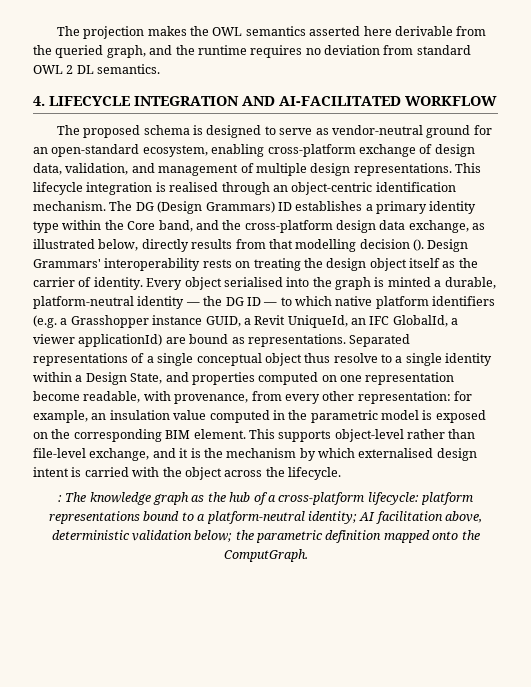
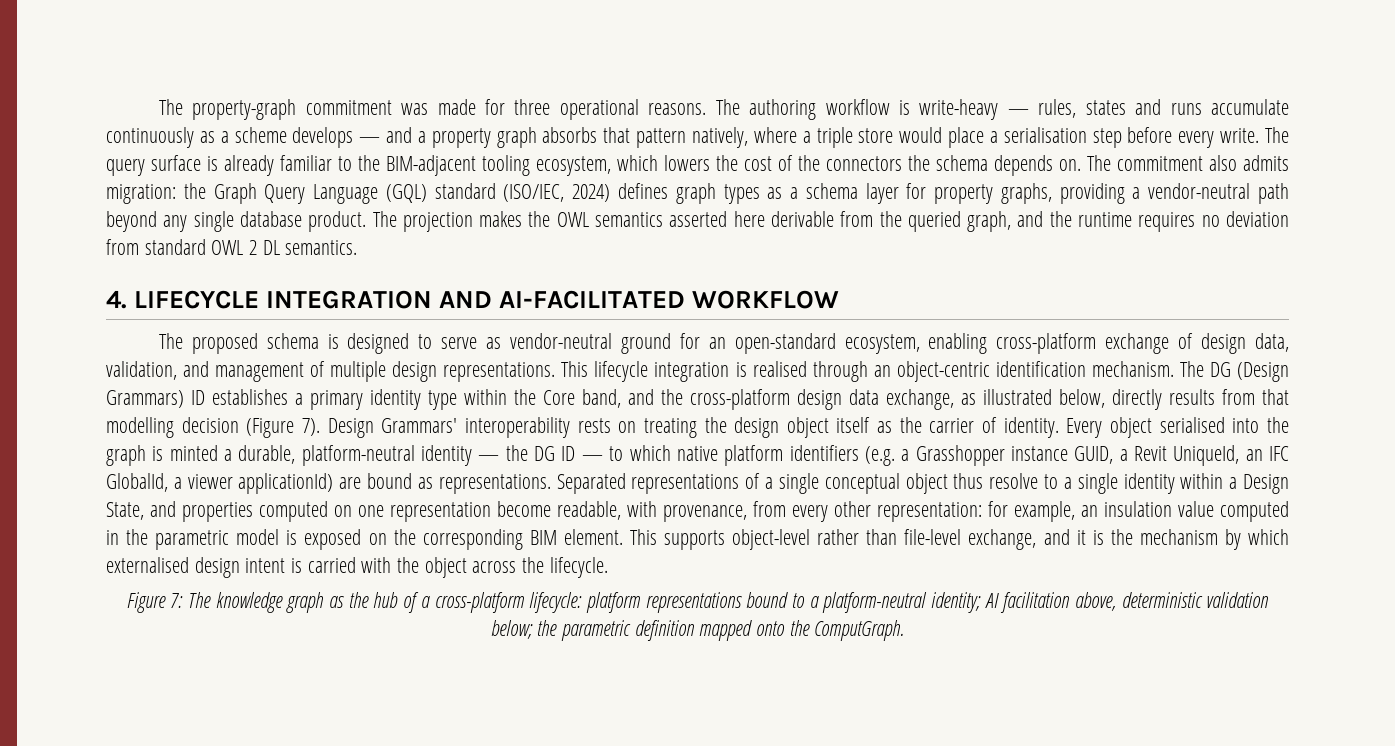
[56,26,80,36] The -> [158,99,1289,120] [106,127,1289,148] [106,155,1289,176] [106,183,1289,204] [106,211,397,232] The property-graph commitment was made for three operational reasons. The authoring workflow is write-heavy — rules, states and runs accumulate continuously as a scheme develops — and a property graph absorbs that pattern natively, where a triple store would place a serialisation step before every write. The query surface is already familiar to the BIM-adjacent tooling ecosystem, which lowers the cost of the connectors the schema depends on. The commitment also admits migration: the Graph Query Language (GQL) standard (ISO/IEC, 2024) defines graph types as a schema layer for property graphs, providing a vendor-neutral path beyond any single database product. The
[413,239,424,251] (). -> [246,418,320,438] (Figure 7).
[57,495,62,502] : -> [126,592,184,613] Figure 7:

